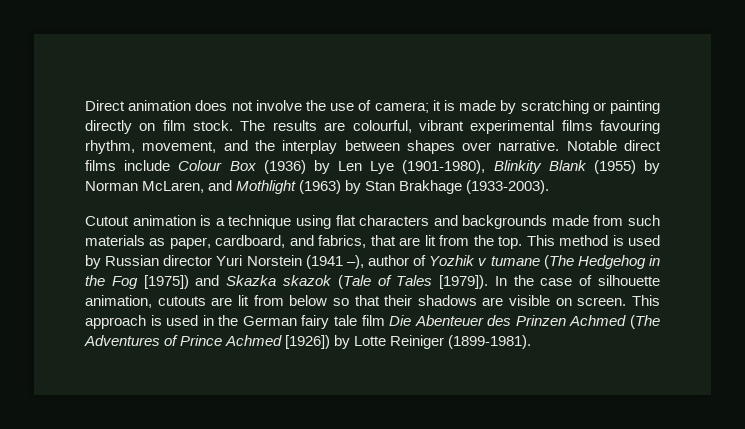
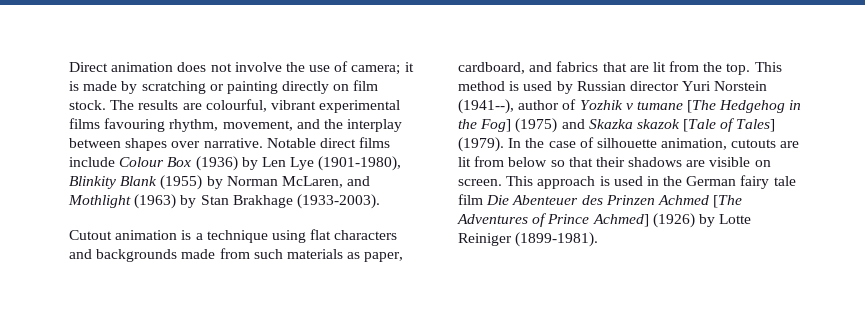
[318,235,367,248] fabrics, -> [556,61,599,72] fabrics
[305,255,364,269] (1941 –), -> [458,99,514,114] (1941--),
[543,255,574,269] (The -> [687,100,717,113] [The
[111,275,189,289] Fog [1975]) -> [480,118,558,133] Fog] (1975)
[337,275,489,289] (Tale of Tales [1979]). -> [683,118,776,132] [458,137,504,152] [Tale of Tales] (1979).
[630,315,660,329] (The -> [713,195,743,208] [The
[225,335,331,349] Achmed [1926]) -> [592,213,695,228] Achmed] (1926)

